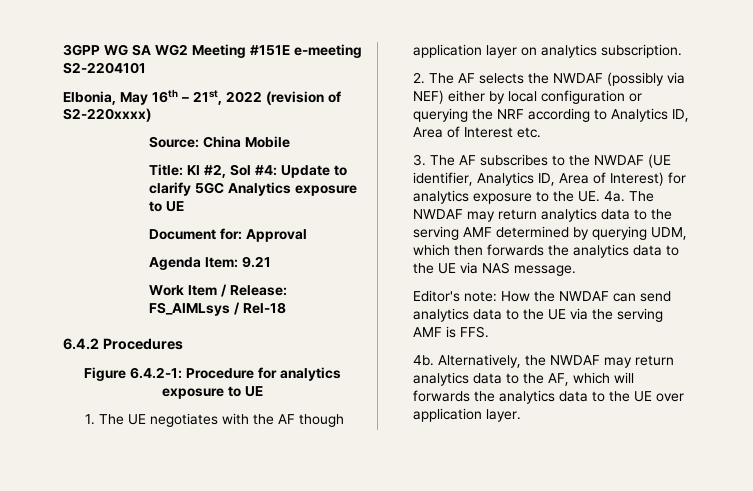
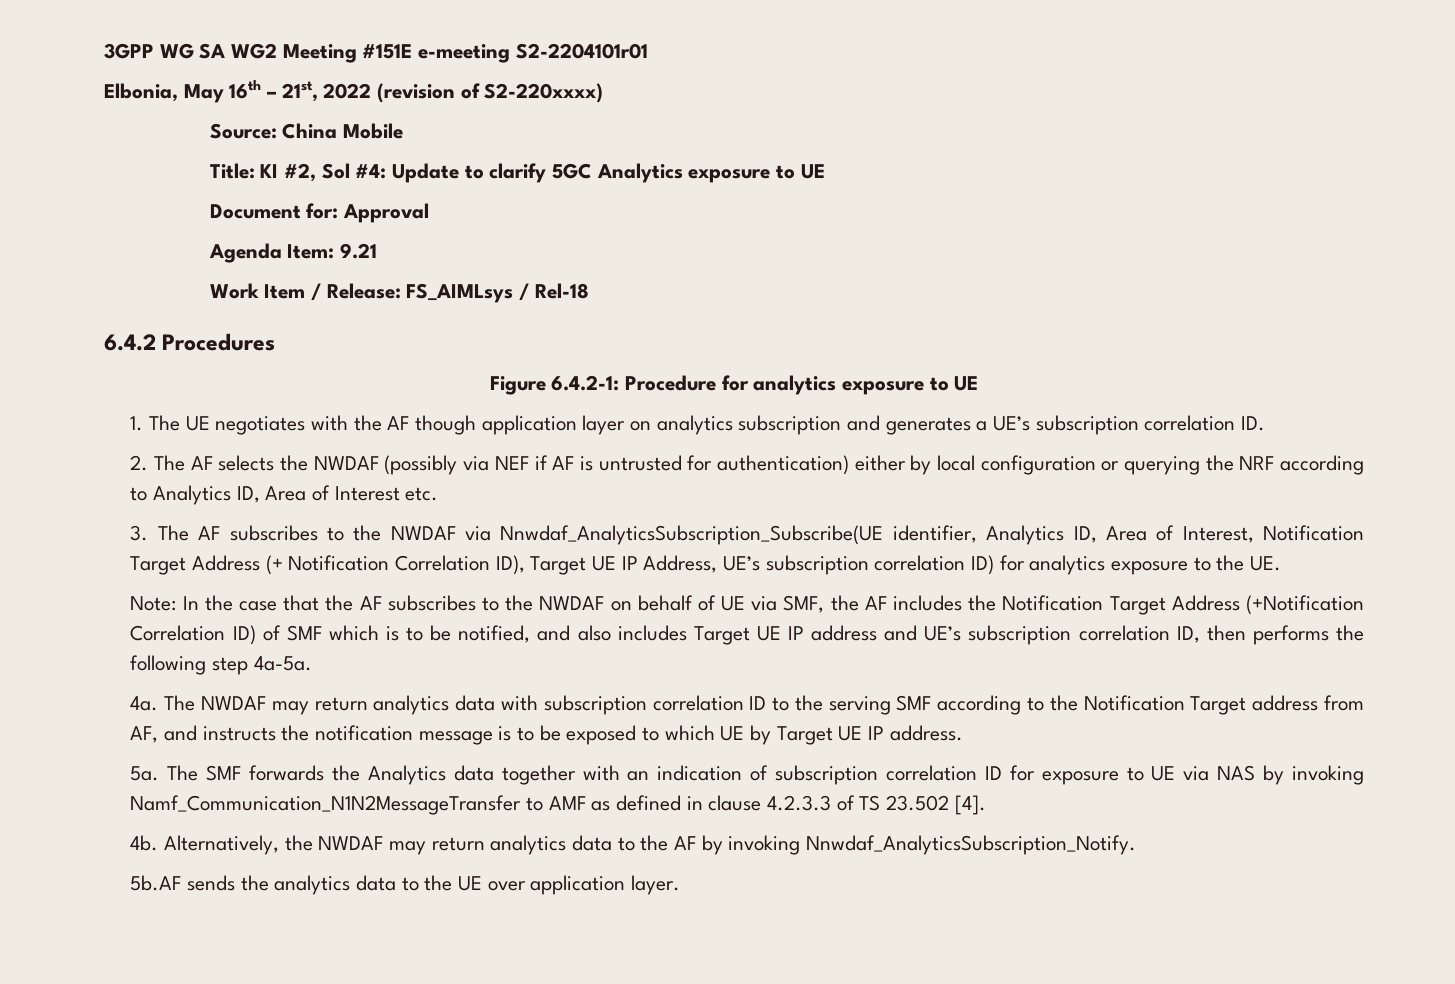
[63,62,146,74] S2-2204101 -> [515,43,648,59] S2-2204101r01
[600,44,682,58] subscription. -> [738,415,1266,435] subscription and generates a UE’s subscription correlation ID.
[412,90,444,104] NEF) -> [494,455,849,475] NEF if AF is untrusted for authentication)
[647,154,671,168] (UE -> [465,525,884,545] via Nnwdaf_AnalyticsSubscription_Subscribe(UE
[609,172,664,186] Interest) -> [1182,525,1365,543] [130,555,995,575] Interest, Notification Target Address (+ Notification Correlation ID), Target UE IP Address, UE’s subscription correlation ID)
(600, 196) none -> [130,595,1365,615] [130,625,1364,645] [130,655,312,675] // Note: In the case that the AF subscribes to the NWDAF on behalf of UE via SMF, the AF includes the Notification Target Address (+Notification Correlation ID) of SMF which is to be notified, and also includes Target UE IP address and UE’s subscription correlation ID, then performs the following step 4a-5a. //
[633,209,672,220] [412,226,687,240] [412,244,679,258] [412,262,576,276] [412,290,671,302] [412,308,663,322] [412,326,489,338] to the serving AMF determined by querying UDM, which then forwards the analytics data to the UE via NAS message. // Editor's note: How the NWDAF can send analytics data to the UE via the serving AMF is FFS. -> [500,695,1365,715] [130,725,963,745] [130,765,1364,785] [130,795,986,815] with subscription correlation ID to the serving SMF according to the Notification Target address from AF, and instructs the notification message is to be exposed to which UE by Target UE IP address. // 5a. The SMF forwards the Analytics data together with an indication of subscription correlation ID for exposure to UE via NAS by invoking Namf_Communication_N1N2MessageTransfer to AMF as defined in clause 4.2.3.3 of TS 23.502 [4].
[547,372,634,386] [412,390,470,402] AF, which will forwards -> [674,835,1137,855] [130,875,236,891] AF by invoking Nnwdaf_AnalyticsSubscription_Notify. // 5b.AF sends

